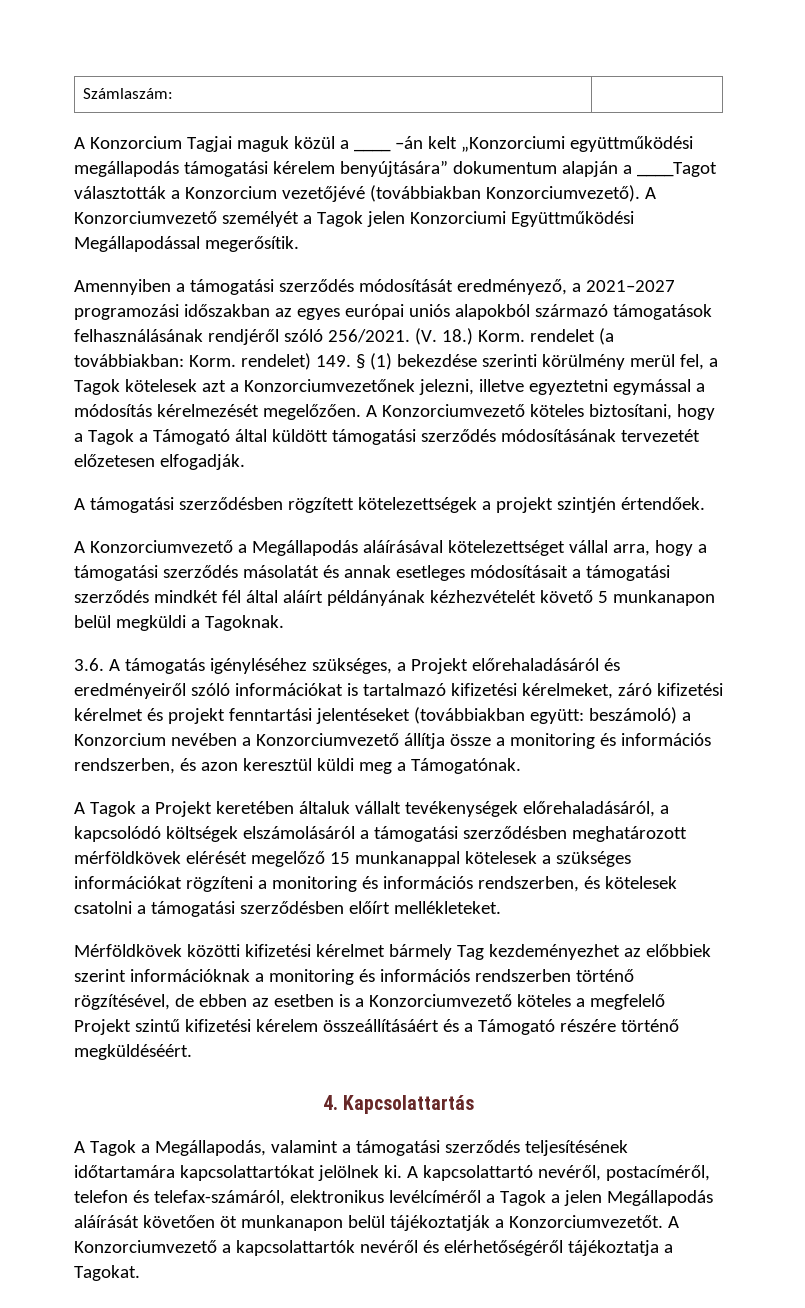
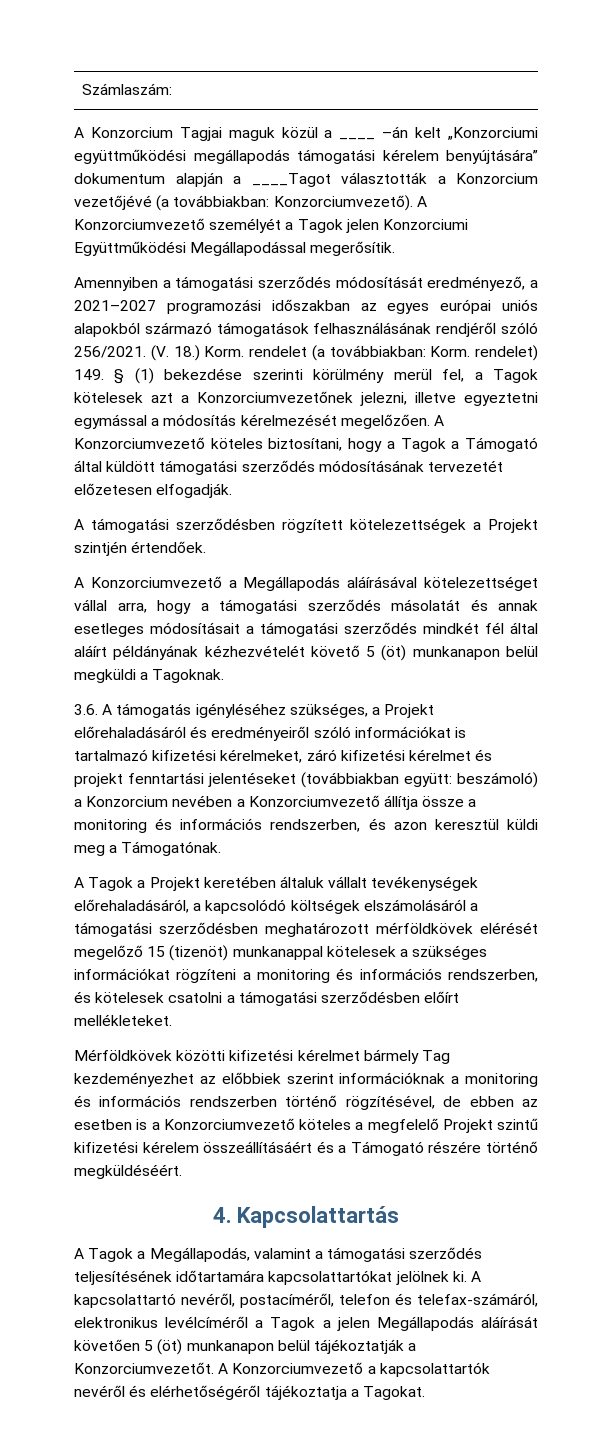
[369,185,481,202] (továbbiakban -> [156,195,270,211] (a továbbiakban:
[495,497,553,513] projekt -> [488,519,538,533] Projekt
(608, 597) none -> [381,645,407,661] (öt)
(350, 858) none -> [169,945,229,961] (tizenöt)
[219,1216,237,1228] öt -> [144,1339,183,1355] 5 (öt)

